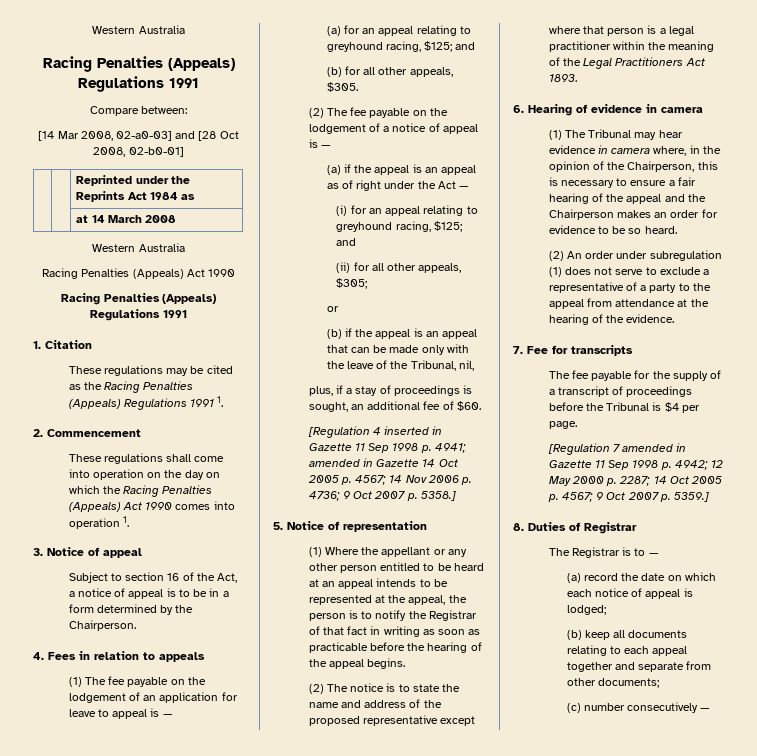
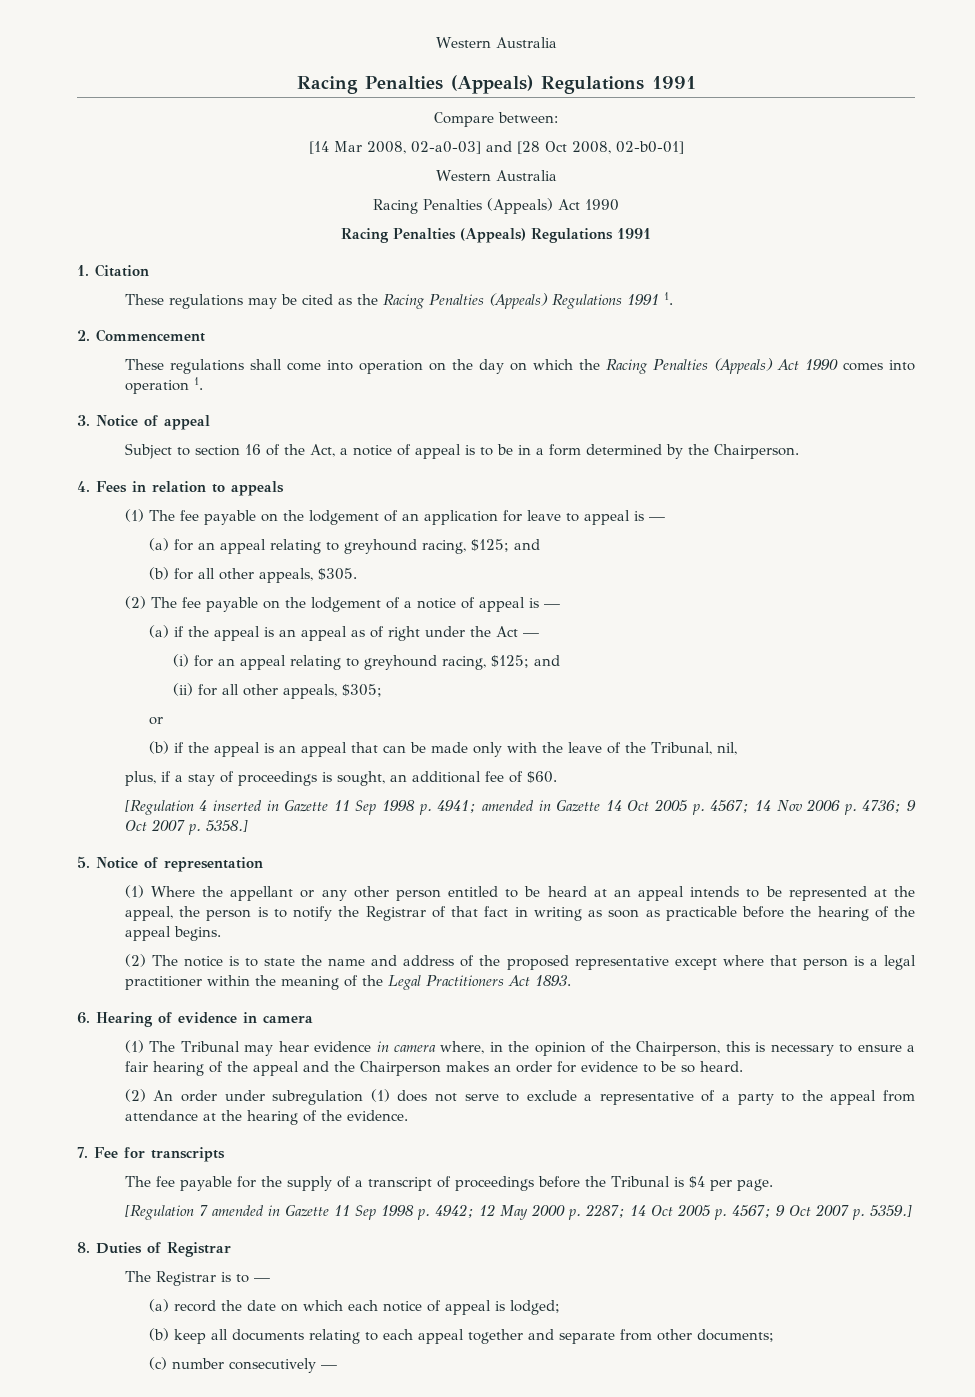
[76,175,190,186] [76,191,196,202] [76,215,177,223] // | | Reprinted under the Reprints Act 1984 as // | | at 14 March 2008 -> (684, 147) none

